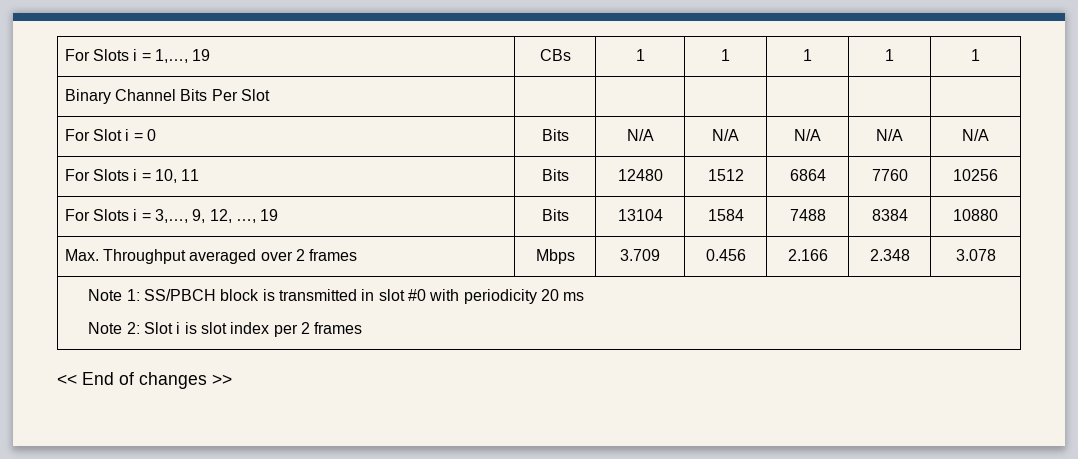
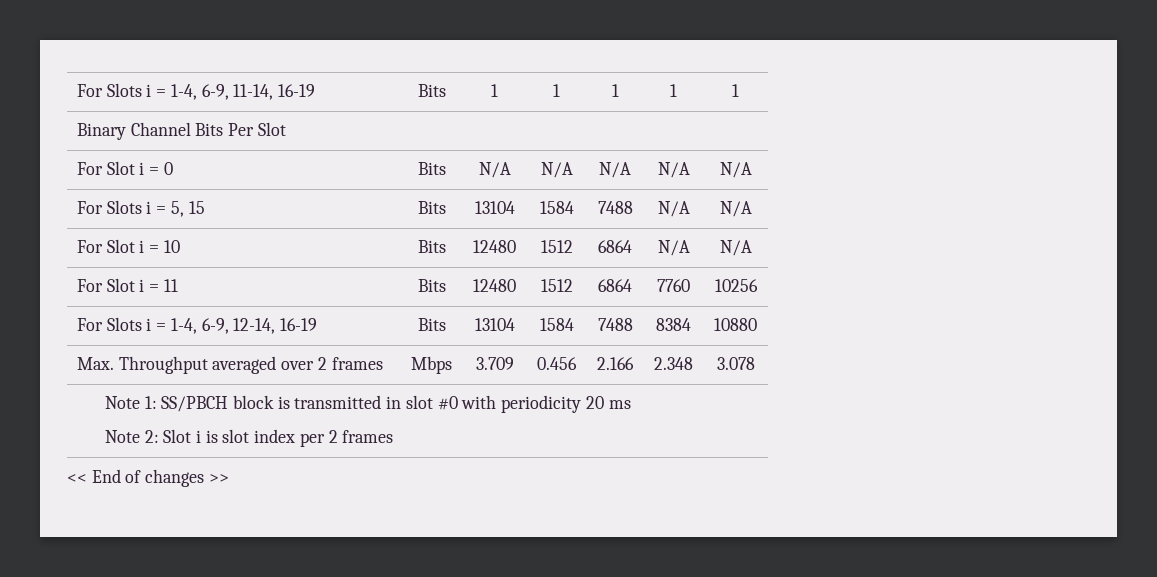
[64,49,211,63] [539,49,571,61] For Slots i = 1,…, 19 | CBs -> [76,83,316,100] [417,84,446,97] For Slots i = 1-4, 6-9, 11-14, 16-19 | Bits
[155,169,178,183] 10, -> [170,201,205,217] [417,201,446,214] [474,201,515,214] [539,201,574,214] [597,201,633,214] [657,201,690,217] [719,201,752,217] [76,239,180,253] [417,240,446,253] [473,240,516,253] [540,240,573,253] [598,240,632,253] [657,240,690,256] [719,240,752,256] [76,278,160,292] 5, 15 | Bits | 13104 | 1584 | 7488 | N/A | N/A // For Slot i = 10 | Bits | 12480 | 1512 | 6864 | N/A | N/A // For Slot i =
[155,209,279,223] 3,…, 9, 12, …, 19 -> [170,318,318,334] 1-4, 6-9, 12-14, 16-19

